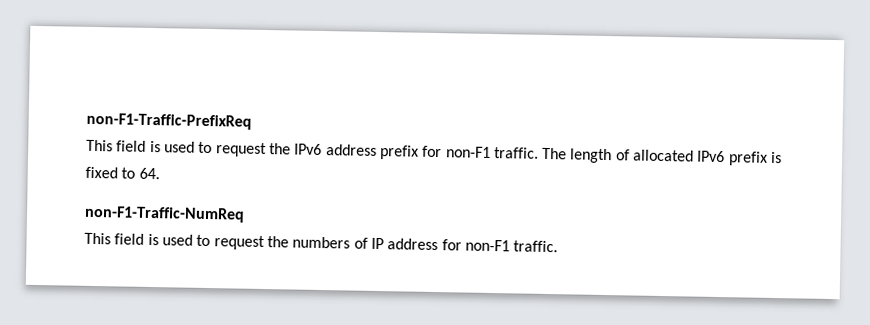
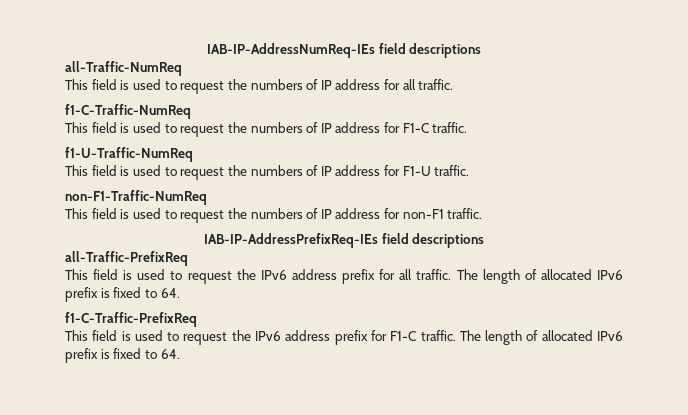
[86,112,252,130] [86,139,783,166] [85,166,160,180] non-F1-Traffic-PrefixReq // This field is used to request the IPv6 address prefix for non-F1 traffic. The length of allocated IPv6 prefix is fixed to 64. -> [206,43,482,58] [65,61,182,76] [65,79,454,94] [65,104,191,119] [65,122,468,137] [65,147,193,162] [65,165,470,180] IAB-IP-AddressNumReq-IEs field descriptions // all-Traffic-NumReq // This field is used to request the numbers of IP address for all traffic. // f1-C-Traffic-NumReq // This field is used to request the numbers of IP address for F1-C traffic. // f1-U-Traffic-NumReq // This field is used to request the numbers of IP address for F1-U traffic.
(559, 246) none -> [203,233,485,248] [65,251,188,266] [65,269,624,284] [65,287,180,302] [65,312,197,327] [65,330,624,345] [65,348,180,363] // IAB-IP-AddressPrefixReq-IEs field descriptions // all-Traffic-PrefixReq // This field is used to request the IPv6 address prefix for all traffic. The length of allocated IPv6 prefix is fixed to 64. // f1-C-Traffic-PrefixReq // This field is used to request the IPv6 address prefix for F1-C traffic. The length of allocated IPv6 prefix is fixed to 64.

